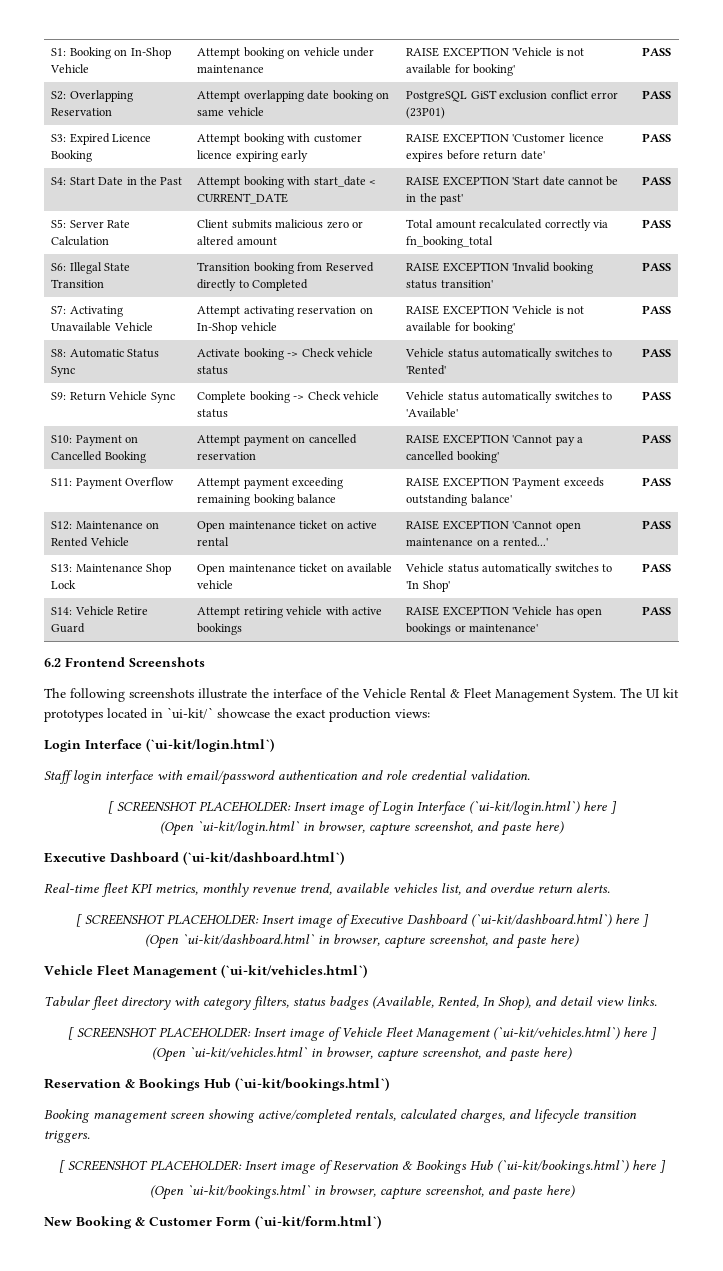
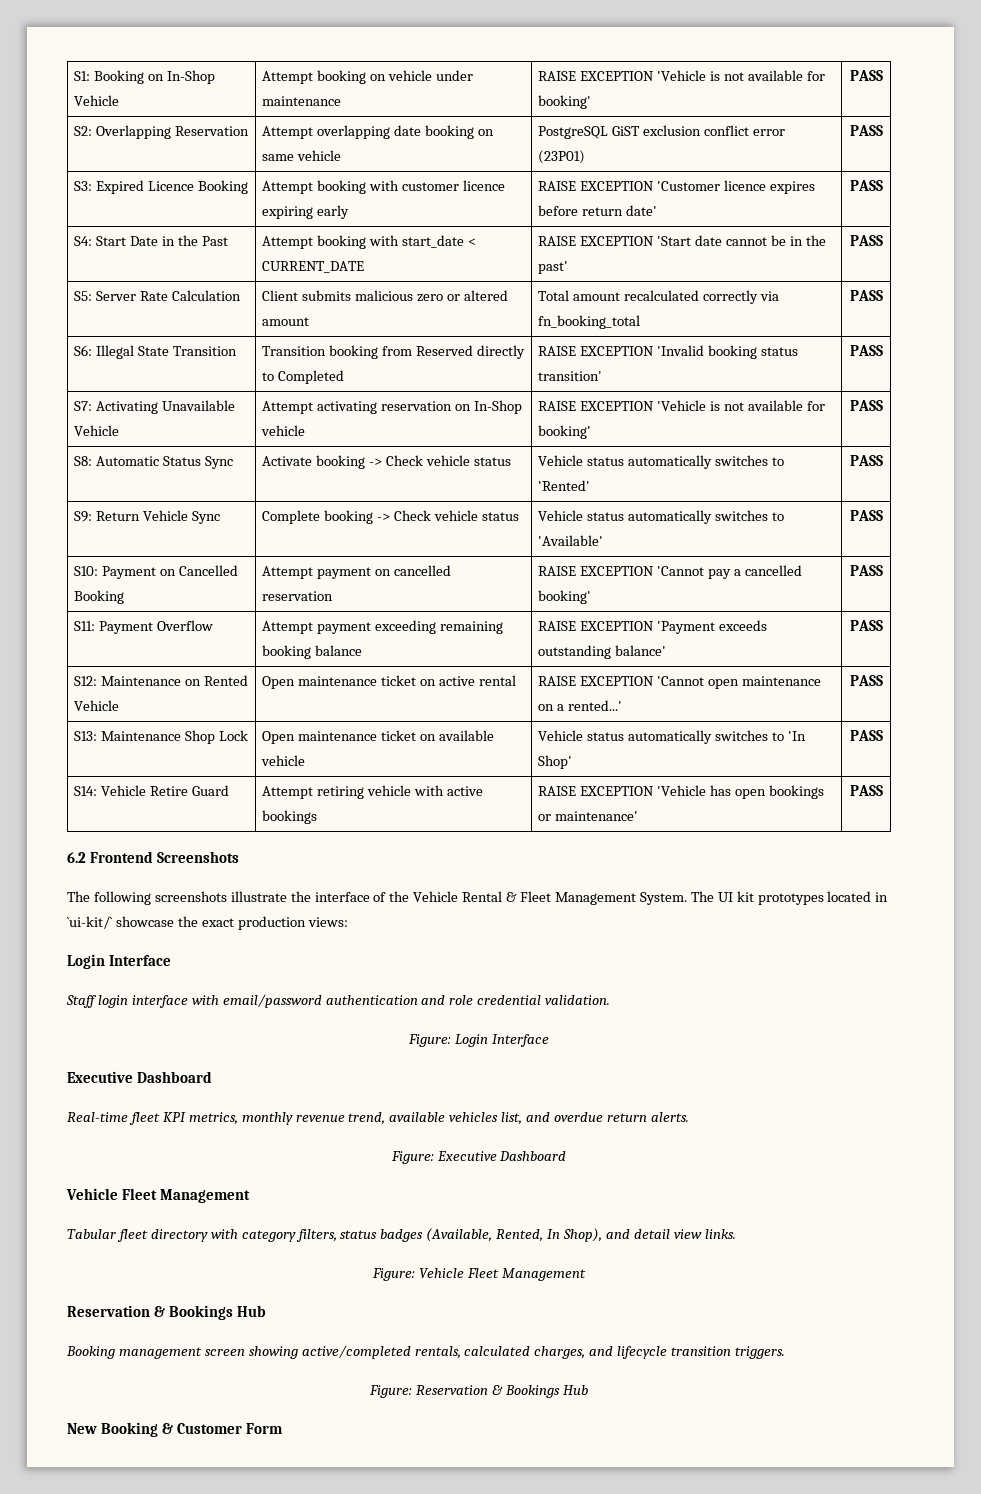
[146,738,274,752] (`ui-kit/login.html`) -> (171, 960) none
[107,801,617,815] [160,821,564,836] [44,851,344,865] [ SCREENSHOT PLACEHOLDER: Insert image of Login Interface (`ui-kit/login.html`) here ] // (Open `ui-kit/login.html` in browser, capture screenshot, and paste here) // Executive Dashboard (`ui-kit/dashboard.html`) -> [408,1034,549,1047] [67,1071,212,1083] Figure: Login Interface // Executive Dashboard
[75,914,649,928] [145,934,579,949] [44,964,367,978] [ SCREENSHOT PLACEHOLDER: Insert image of Executive Dashboard (`ui-kit/dashboard.html`) here ] // (Open `ui-kit/dashboard.html` in browser, capture screenshot, and paste here) // Vehicle Fleet Management (`ui-kit/vehicles.html`) -> [390,1151,567,1164] [66,1188,250,1203] Figure: Executive Dashboard // Vehicle Fleet Management
[67,1027,657,1041] [152,1047,572,1062] [44,1077,389,1091] [ SCREENSHOT PLACEHOLDER: Insert image of Vehicle Fleet Management (`ui-kit/vehicles.html`) here ] // (Open `ui-kit/vehicles.html` in browser, capture screenshot, and paste here) // Reservation & Bookings Hub (`ui-kit/bookings.html`) -> [372,1268,586,1281] [67,1305,266,1320] Figure: Vehicle Fleet Management // Reservation & Bookings Hub
[58,1160,666,1174] [149,1185,575,1200] [ SCREENSHOT PLACEHOLDER: Insert image of Reservation & Bookings Hub (`ui-kit/bookings.html`) here ] // (Open `ui-kit/bookings.html` in browser, capture screenshot, and paste here) -> [369,1385,588,1398] Figure: Reservation & Bookings Hub
[255,1215,381,1229] (`ui-kit/form.html`) -> (283, 1428) none

